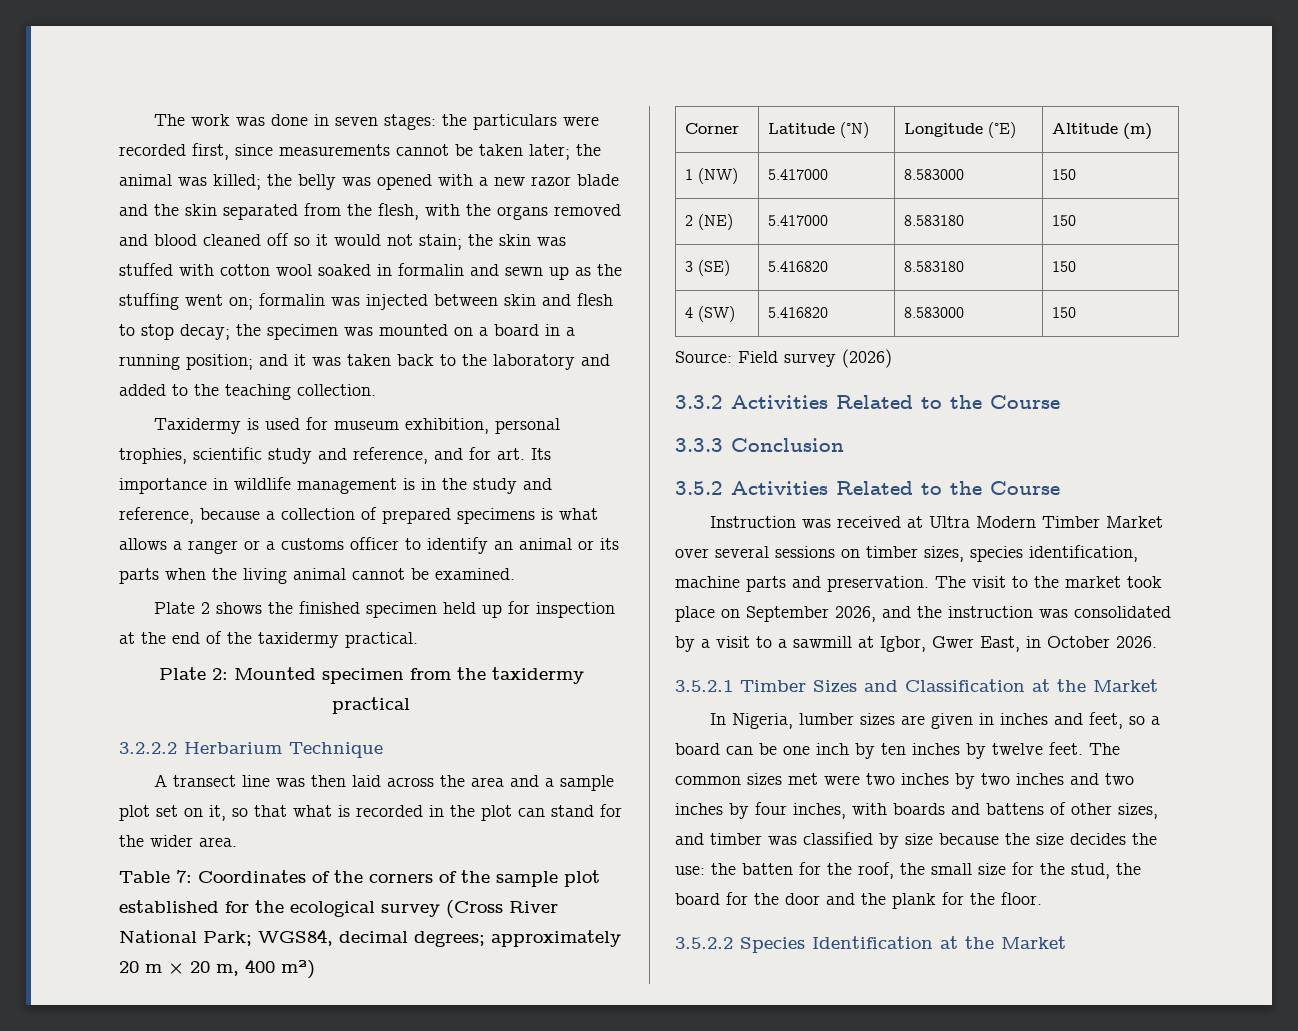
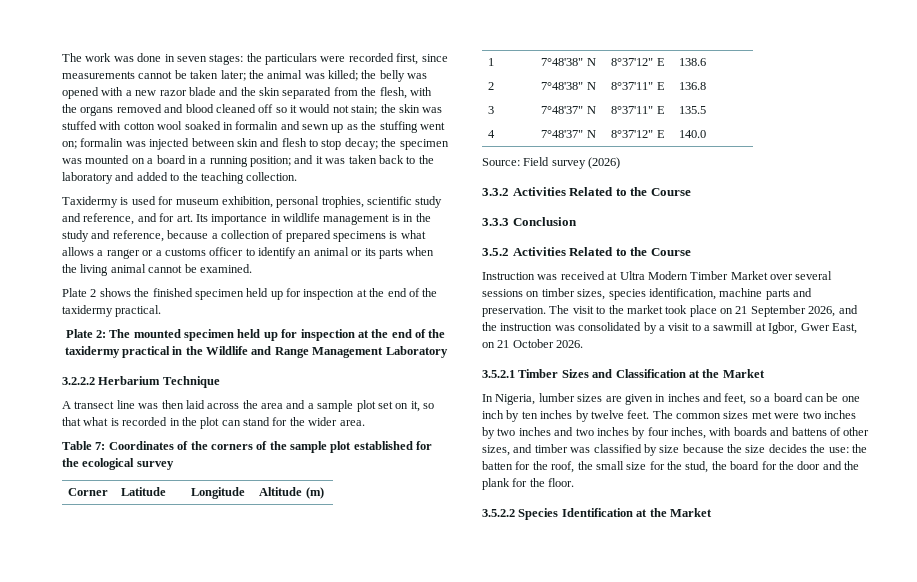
[233,667,584,684] [332,697,410,714] Mounted specimen from the taxidermy practical -> [109,329,446,341] [64,346,448,358] The mounted specimen held up for inspection at the end of the taxidermy practical in the Wildlife and Range Management Laboratory
[446,900,558,918] [119,929,621,947] [119,959,315,979] (Cross River National Park; WGS84, decimal degrees; approximately 20 m × 20 m, 400 m²) -> (174, 465) none
[840,122,870,138] (°N) -> (167, 491) none
[988,122,1017,138] (°E) -> (246, 493) none
[698,168,739,184] [768,169,829,180] [904,169,965,180] [1052,169,1077,180] [685,214,734,230] [768,215,829,226] [904,215,965,226] [1052,215,1077,226] [685,260,731,276] [768,261,829,272] [904,261,965,272] [1052,261,1077,272] [685,306,736,322] [768,307,829,318] [904,307,965,318] [1052,307,1077,318] (NW) | 5.417000 | 8.583000 | 150 // 2 (NE) | 5.417000 | 8.583180 | 150 // 3 (SE) | 5.416820 | 8.583180 | 150 // 4 (SW) | 5.416820 | 8.583000 | 150 -> [541,58,596,66] [611,58,665,66] [679,58,707,66] [488,82,495,90] [541,82,596,90] [611,82,665,90] [679,82,707,90] [488,106,495,114] [541,106,596,114] [611,106,665,114] [679,106,707,114] [488,130,496,138] [541,130,596,138] [611,130,665,138] [679,130,707,138] | 7°48'38" N | 8°37'12" E | 138.6 // 2 | 7°48'38" N | 8°37'11" E | 136.8 // 3 | 7°48'37" N | 8°37'11" E | 135.5 // 4 | 7°48'37" N | 8°37'12" E | 140.0
(740, 613) none -> [735,306,748,314] 21
[1026,636,1041,648] in -> [482,340,510,348] on 21

